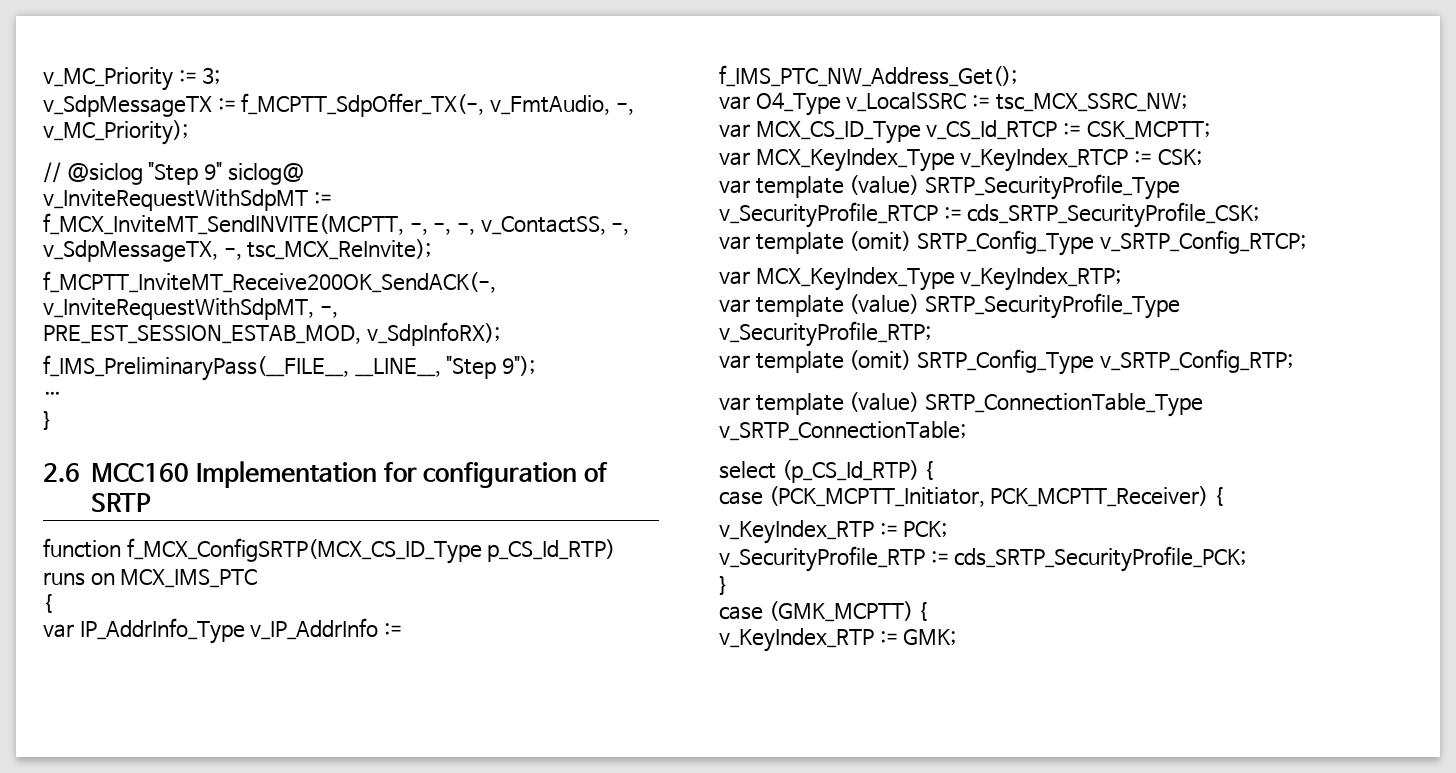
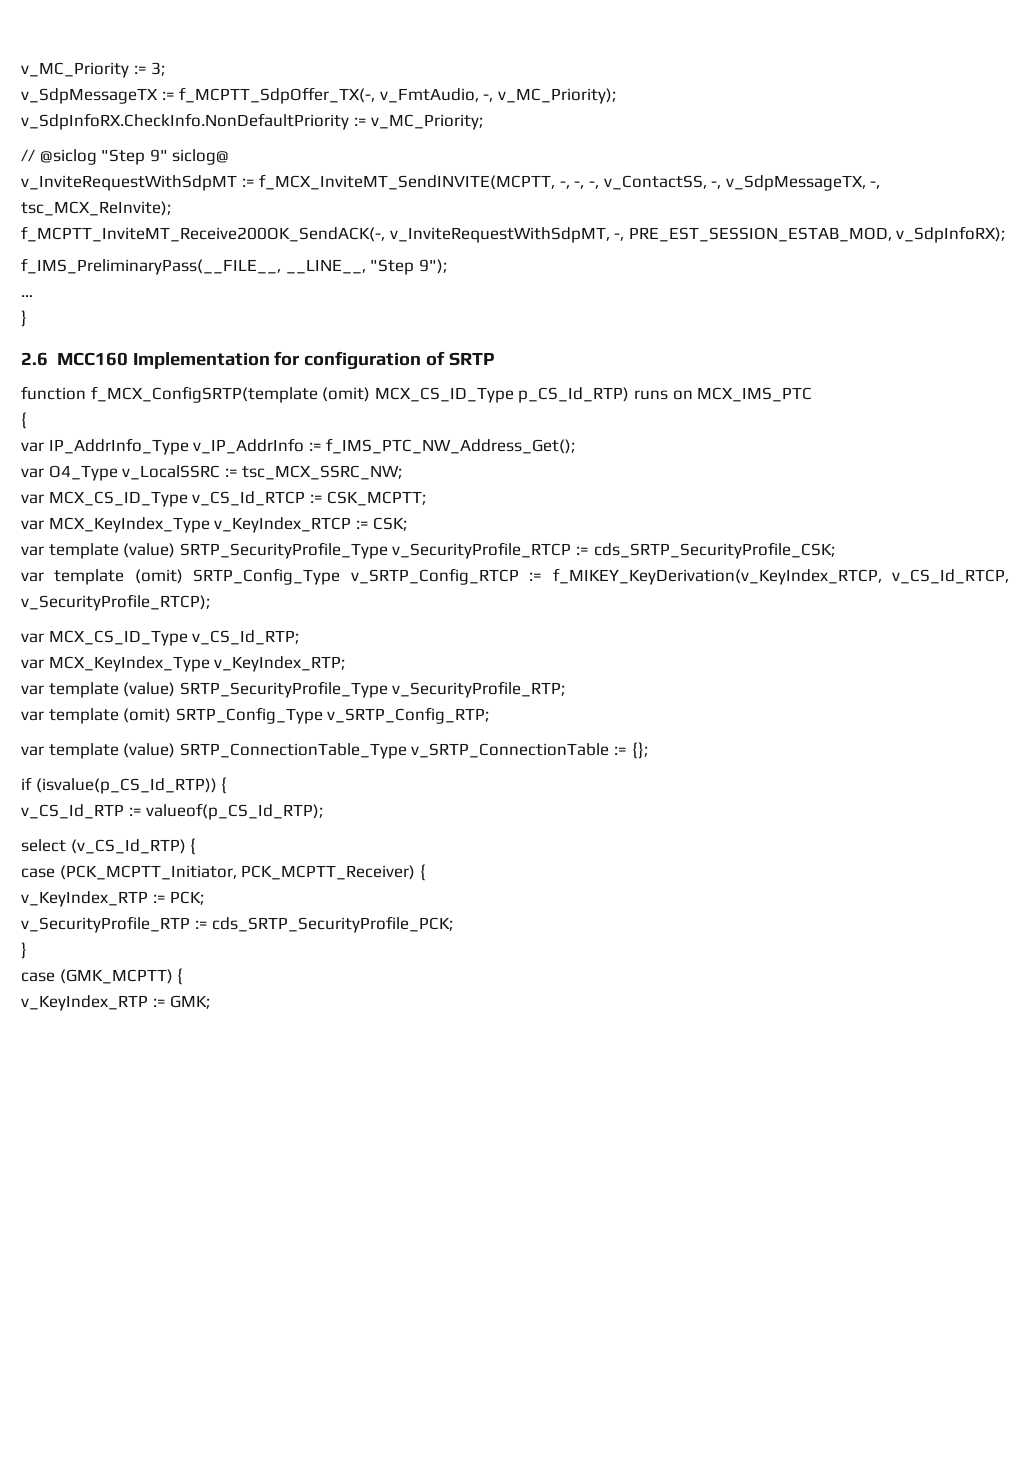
(188, 132) none -> [21,113,484,130] // v_SdpInfoRX.CheckInfo.NonDefaultPriority := v_MC_Priority;
[126,538,482,564] f_MCX_ConfigSRTP(MCX_CS_ID_Type -> [90,386,514,403] f_MCX_ConfigSRTP(template (omit) MCX_CS_ID_Type
[1099,230,1306,254] v_SRTP_Config_RTCP; -> [350,568,1009,585] [21,594,210,611] [21,630,300,646] v_SRTP_Config_RTCP := f_MIKEY_KeyDerivation(v_KeyIndex_RTCP, v_CS_Id_RTCP, v_SecurityProfile_RTCP); // var MCX_CS_ID_Type v_CS_Id_RTP;
[719,421,966,441] v_SRTP_ConnectionTable; -> [411,742,648,759] [21,777,228,794] [21,803,324,820] v_SRTP_ConnectionTable := {}; // if (isvalue(p_CS_Id_RTP)) { // v_CS_Id_RTP := valueof(p_CS_Id_RTP);
[781,460,919,483] (p_CS_Id_RTP) -> [70,839,186,854] (v_CS_Id_RTP)

